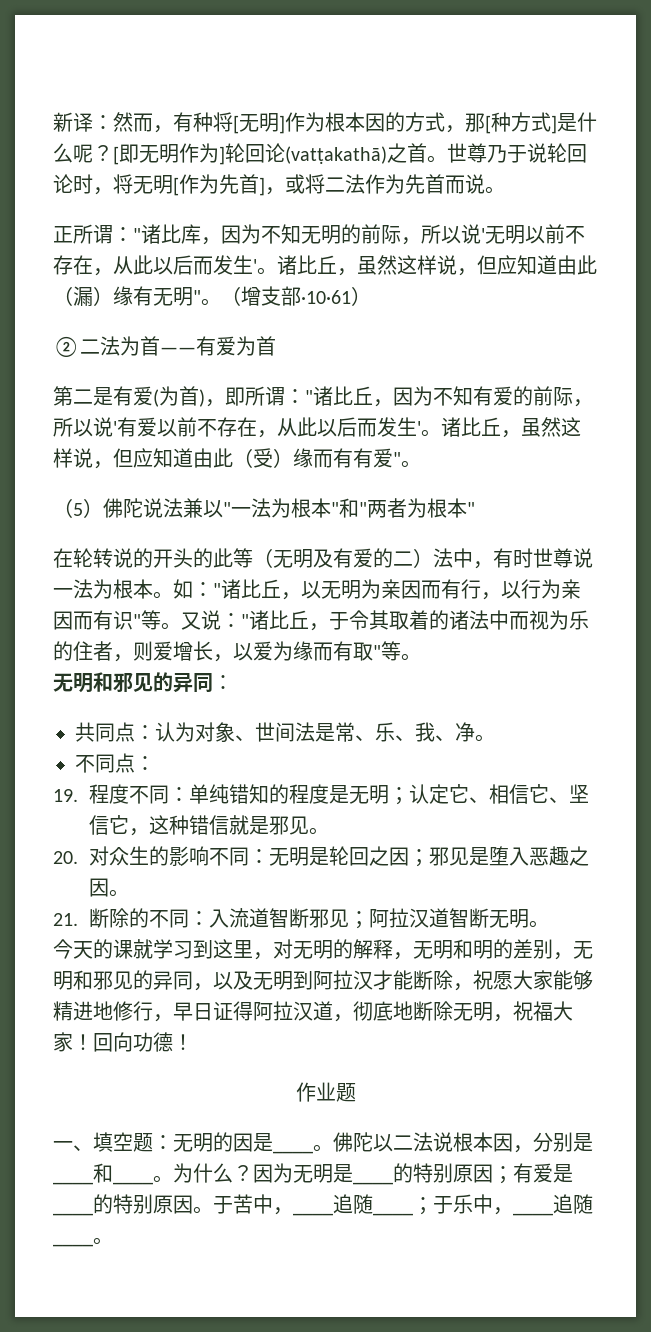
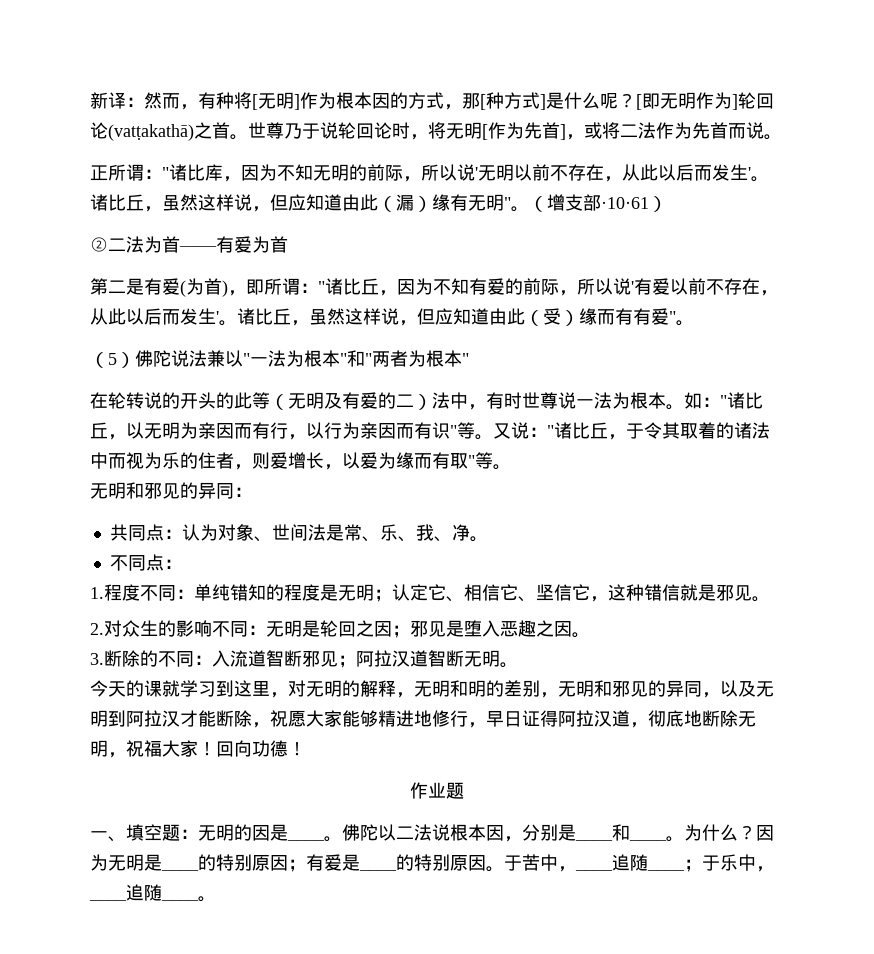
[53,789,78,802] 19. -> [90,587,104,599] 1.
[53,851,78,864] 20. -> [90,623,104,635] 2.
[53,913,78,926] 21. -> [90,653,104,665] 3.

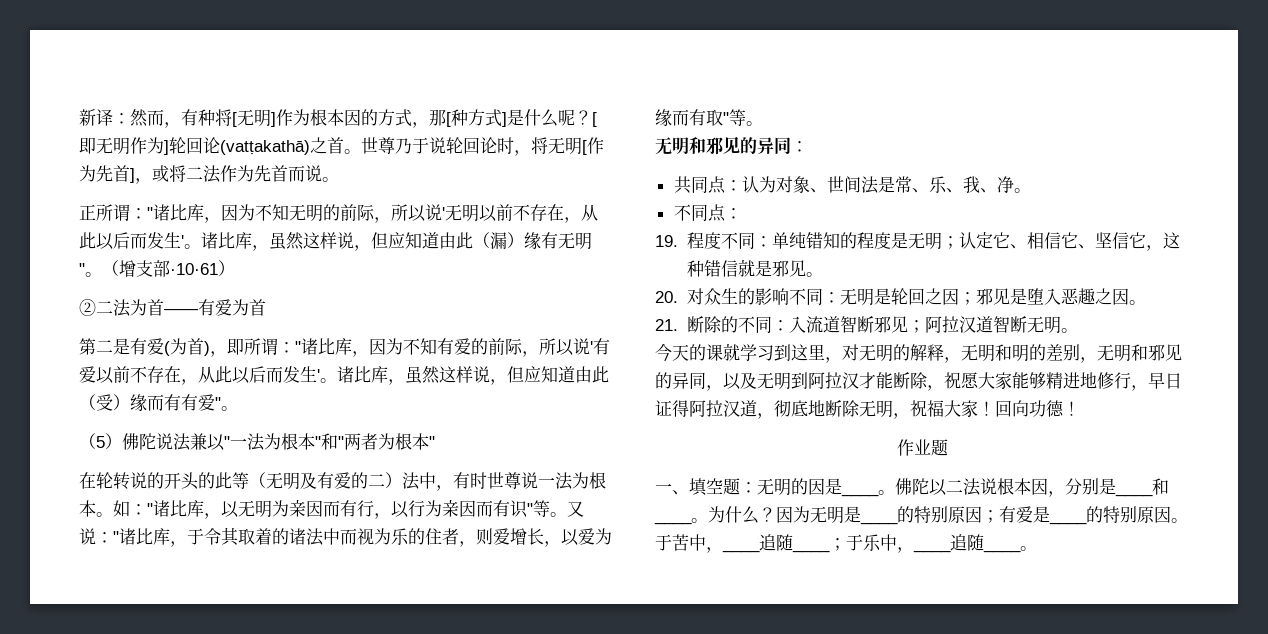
[126,194,144,211] 丘 -> [235,232,252,249] 库
[361,278,379,295] 丘 -> [335,338,352,355] 库
[273,308,291,325] 丘 -> [371,366,388,383] 库
[90,422,108,439] 丘 -> [187,500,204,517] 库
[590,422,608,439] 丘 -> [153,528,170,545] 库
[90,587,104,599] 1. -> [655,235,678,247] 19.
[90,623,104,635] 2. -> [655,291,678,303] 20.
[90,653,104,665] 3. -> [655,319,678,331] 21.

